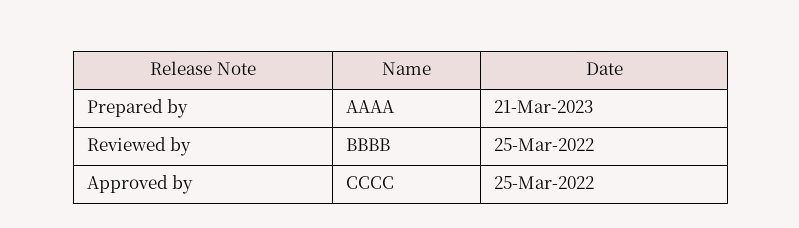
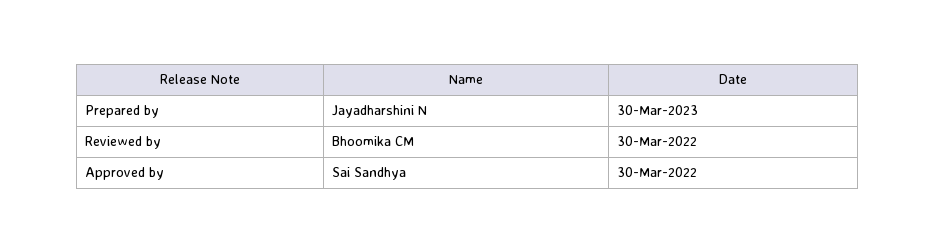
[345,100,395,113] [493,100,593,113] AAAA | 21-Mar-2023 -> [332,105,428,118] [617,105,699,115] Jayadharshini N | 30-Mar-2023
[345,138,390,151] [493,138,594,151] BBBB | 25-Mar-2022 -> [332,136,415,146] [617,136,698,146] Bhoomika CM | 30-Mar-2022
[345,176,394,189] [493,176,594,189] CCCC | 25-Mar-2022 -> [332,167,407,180] [617,167,698,177] Sai Sandhya | 30-Mar-2022

